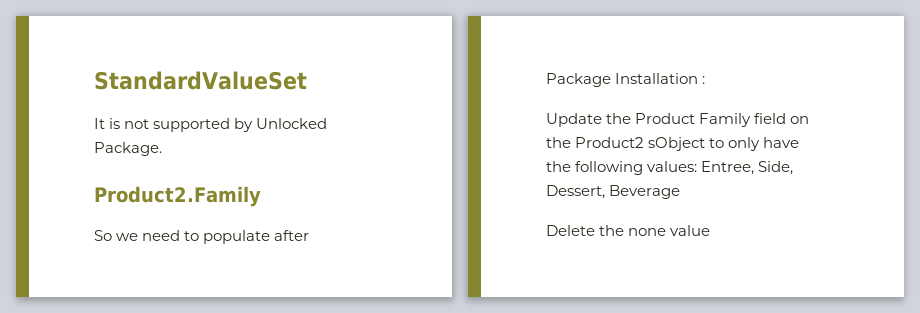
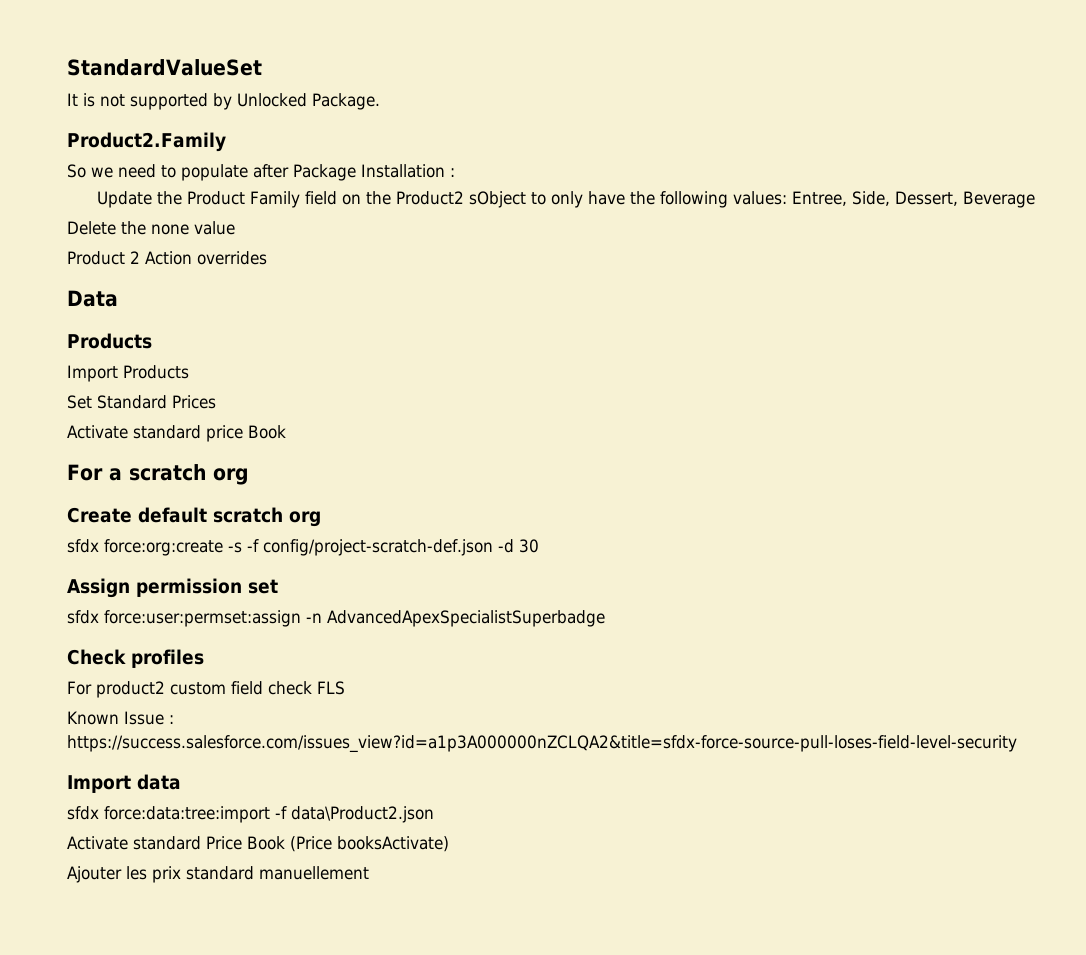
(711, 230) none -> [67,251,267,265] [67,290,118,307] [67,333,152,349] [67,365,189,382] [67,395,216,409] [67,425,286,442] [67,464,249,485] [67,507,321,527] [67,539,539,556] [67,578,278,598] [67,610,605,627] [67,649,204,668] [67,681,345,698] [67,711,174,725] [67,735,1017,753] [67,774,181,793] [67,806,434,823] [67,836,449,852] [67,866,369,883] // Product 2 Action overrides // Data // Products // Import Products // Set Standard Prices // Activate standard price Book // For a scratch org // Create default scratch org // sfdx force:org:create -s -f config/project-scratch-def.json -d 30 // Assign permission set // sfdx force:user:permset:assign -n AdvancedApexSpecialistSuperbadge // Check profiles // For product2 custom field check FLS // Known Issue : https://success.salesforce.com/issues_view?id=a1p3A000000nZCLQA2&title=sfdx-force-source-pull-loses-field-level-security // Import data // sfdx force:data:tree:import -f data\Product2.json // Activate standard Price Book (Price booksActivate) // Ajouter les prix standard manuellement

